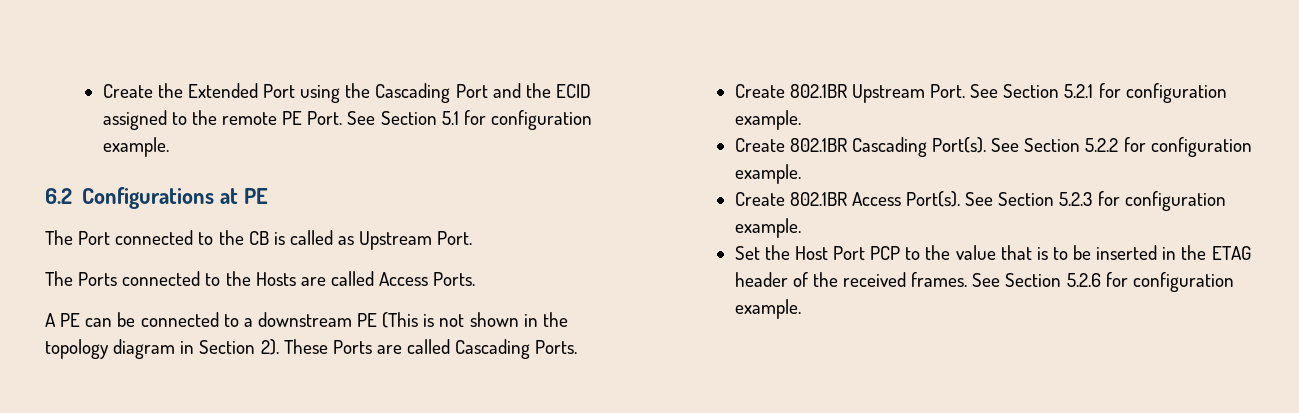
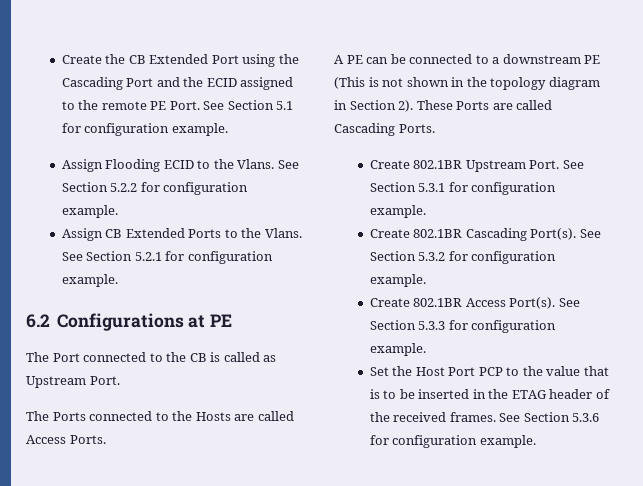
(183, 90) none -> [128,55,146,64] CB
(169, 147) none -> [61,159,299,172] [61,182,249,195] [61,205,118,218] [61,228,302,241] [61,251,273,264] [61,274,118,287] // Assign Flooding ECID to the Vlans. See Section 5.2.2 for configuration example. // Assign CB Extended Ports to the Vlans. See Section 5.2.1 for configuration example.
[1064,84,1094,98] 5.2.1 -> [418,183,446,192] 5.3.1
[1085,138,1119,152] 5.2.2 -> [418,252,446,261] 5.3.2
[1059,192,1093,206] 5.2.3 -> [418,321,446,330] 5.3.3
[1066,273,1101,287] 5.2.6 -> [572,413,600,422] 5.3.6

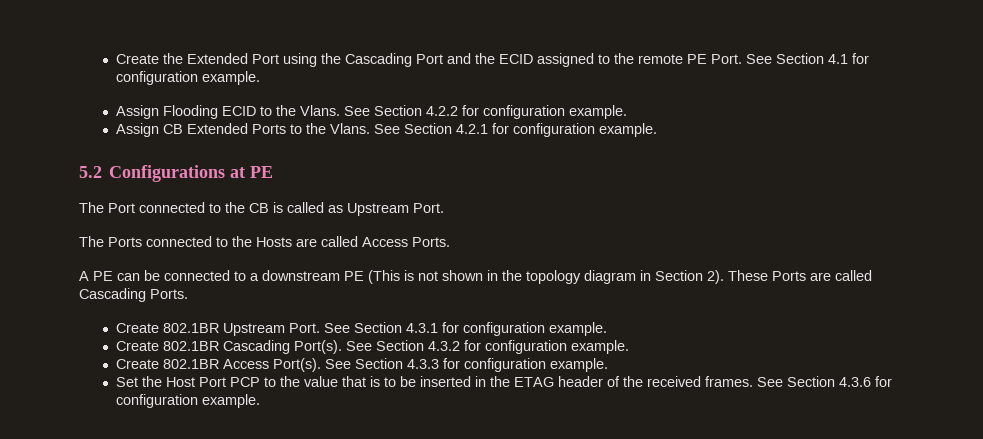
[128,55,146,64] CB -> (183, 58) none
[276,101,294,110] 5.1 -> [827,54,848,64] 4.1
[110,183,138,192] 5.2.2 -> [425,106,458,116] 4.2.2
[134,251,273,264] [61,274,118,287] [26,314,50,328] 5.2.1 for configuration example. // 6.2 -> [455,123,657,137] [79,166,102,178] 4.2.1 for configuration example. // 5.2
[418,183,446,192] 5.3.1 -> [405,323,438,333] 4.3.1
[418,252,446,261] 5.3.2 -> [427,341,460,351] 4.3.2
[418,321,446,330] 5.3.3 -> [406,359,439,369] 4.3.3
[572,413,600,422] 5.3.6 -> [838,377,871,387] 4.3.6

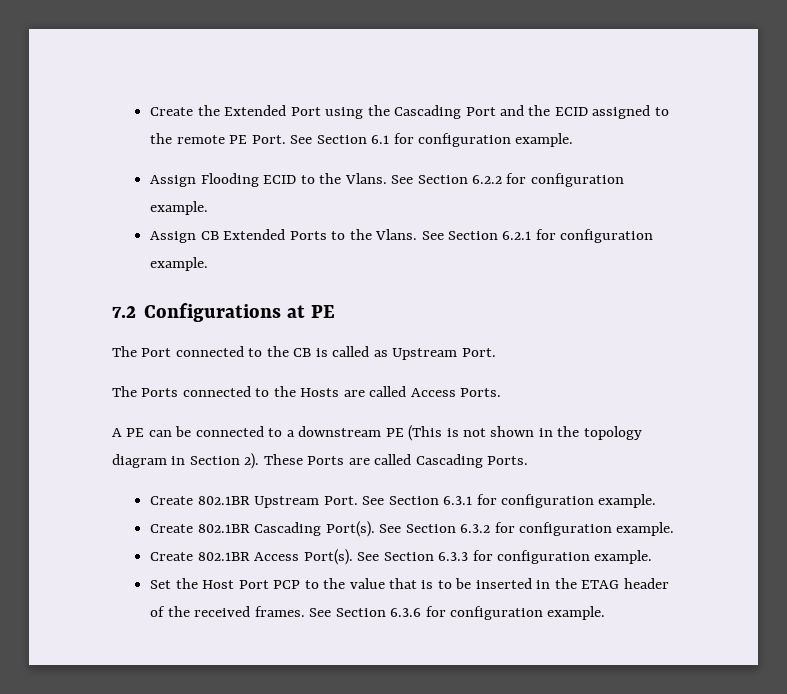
[827,54,848,64] 4.1 -> [371,135,390,144] 6.1
[425,106,458,116] 4.2.2 -> [471,175,502,184] 6.2.2
[455,123,657,137] [79,166,102,178] 4.2.1 for configuration example. // 5.2 -> [502,229,654,243] [150,257,209,271] [112,306,136,318] 6.2.1 for configuration example. // 7.2
[405,323,438,333] 4.3.1 -> [443,496,473,505] 6.3.1
[427,341,460,351] 4.3.2 -> [460,524,491,533] 6.3.2
[406,359,439,369] 4.3.3 -> [438,552,469,561] 6.3.3
[838,377,871,387] 4.3.6 -> [390,608,422,617] 6.3.6

